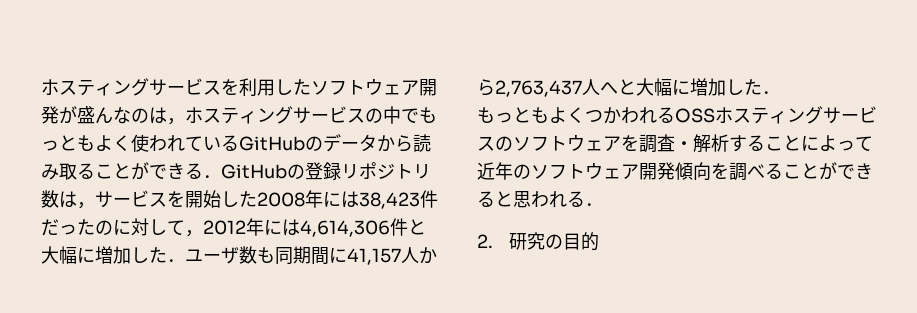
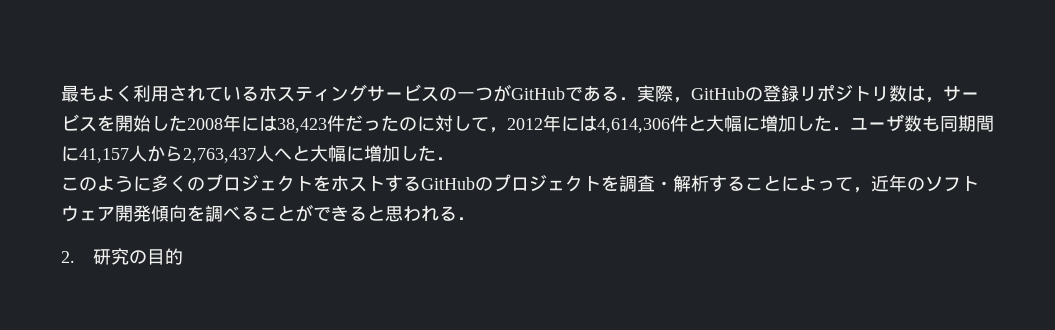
[41,78,437,96] [41,106,437,125] [41,134,431,152] [41,162,221,180] ホスティングサービスを利用したソフトウェア開発が盛んなのは，ホスティングサービスの中でもっともよく使われているGitHubのデータから読み取ることができる． -> [61,84,691,103] 最もよく利用されているホスティングサービスの一つがGitHubである．実際，
[477,106,877,124] [477,134,621,151] もっともよくつかわれるOSSホスティングサービスのソフトウェア -> [61,174,601,192] このように多くのプロジェクトをホストするGitHubのプロジェクト
(873, 143) none -> [853,187,871,193] ，

